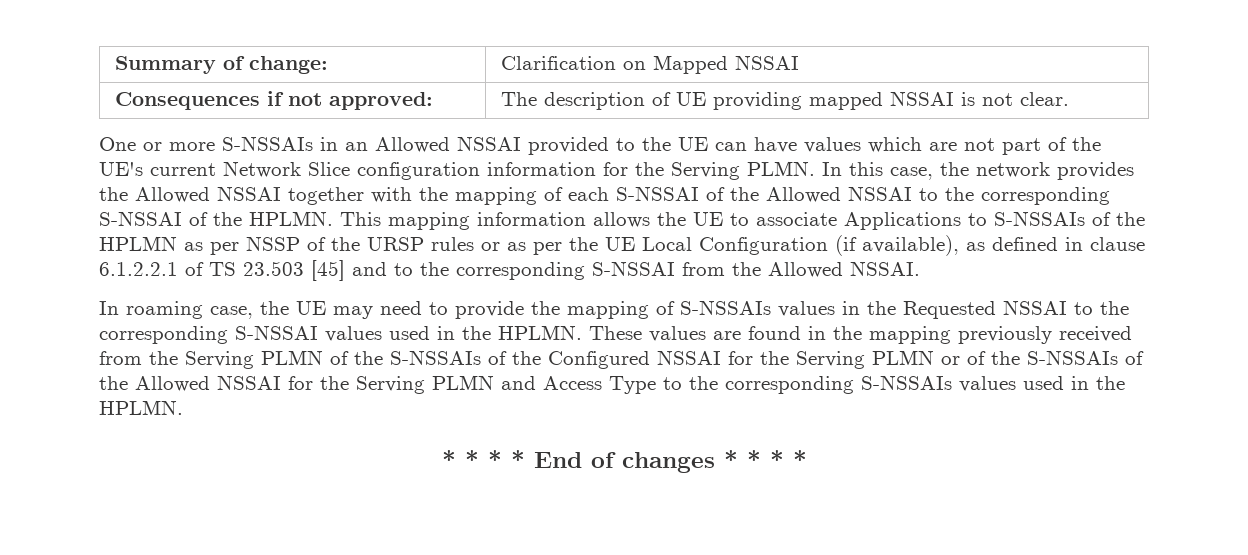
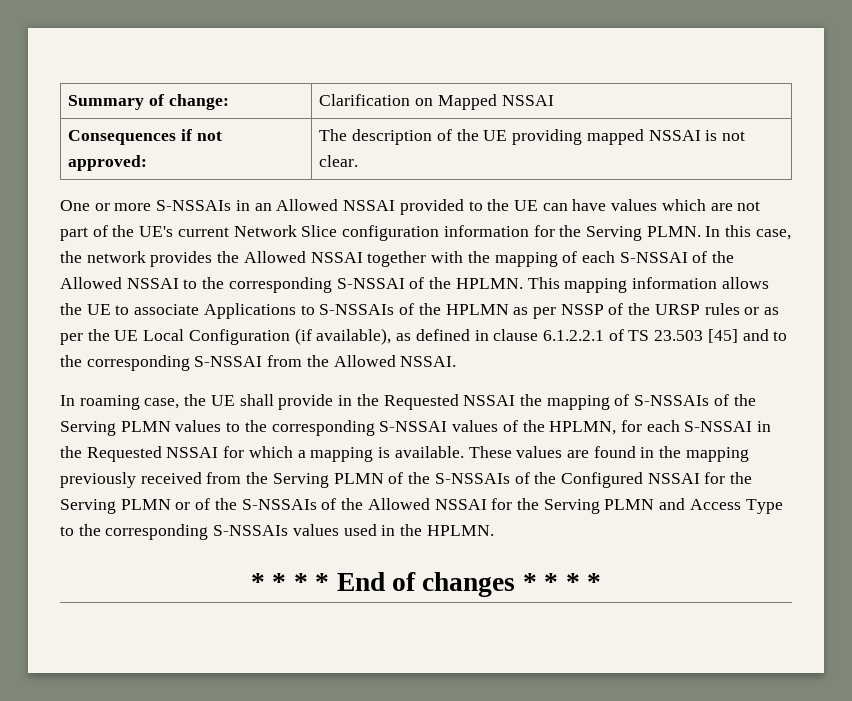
(671, 99) none -> [456,129,479,141] the
[333,300,1067,319] may need to provide the mapping of S-NSSAIs values in the Requested NSSAI -> [239,394,756,410] [60,420,222,436] shall provide in the Requested NSSAI the mapping of S-NSSAIs of the Serving PLMN values
[389,325,582,340] used in the HPLMN. -> [502,420,772,435] [60,446,464,462] of the HPLMN, for each S-NSSAI in the Requested NSSAI for which a mapping is available.

